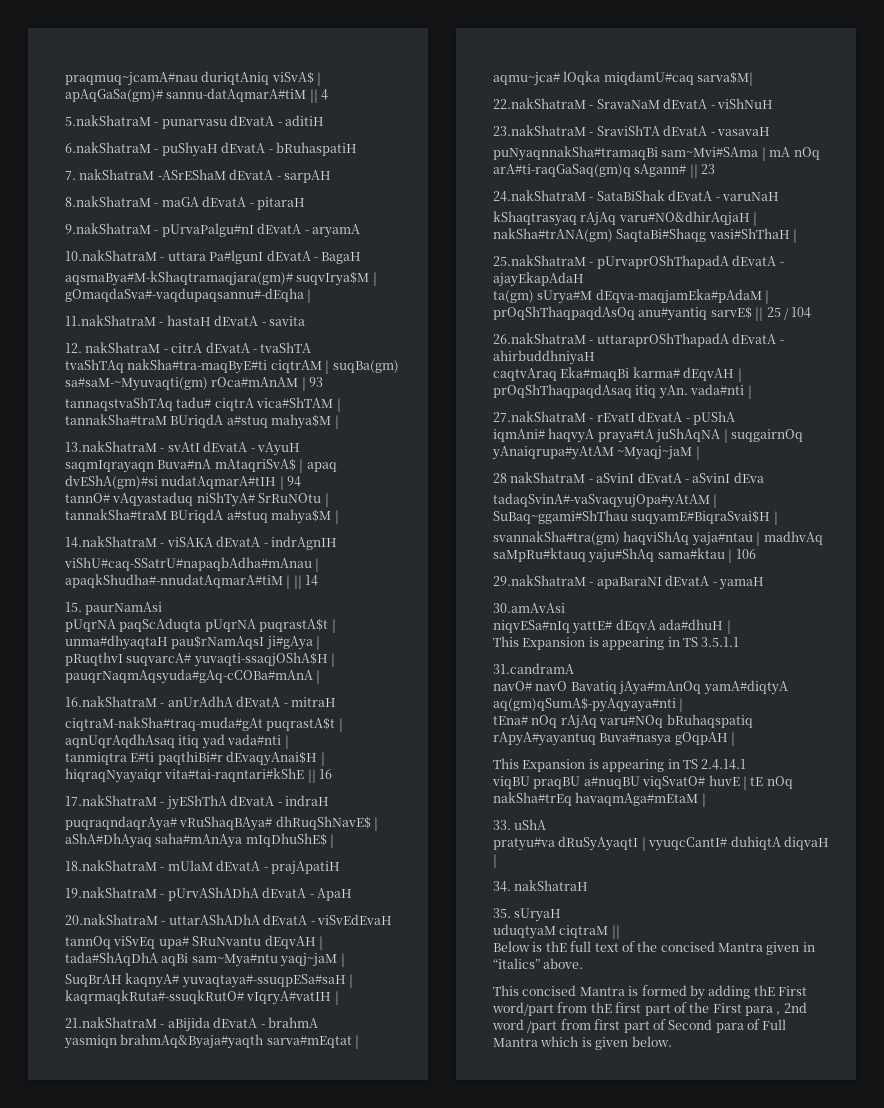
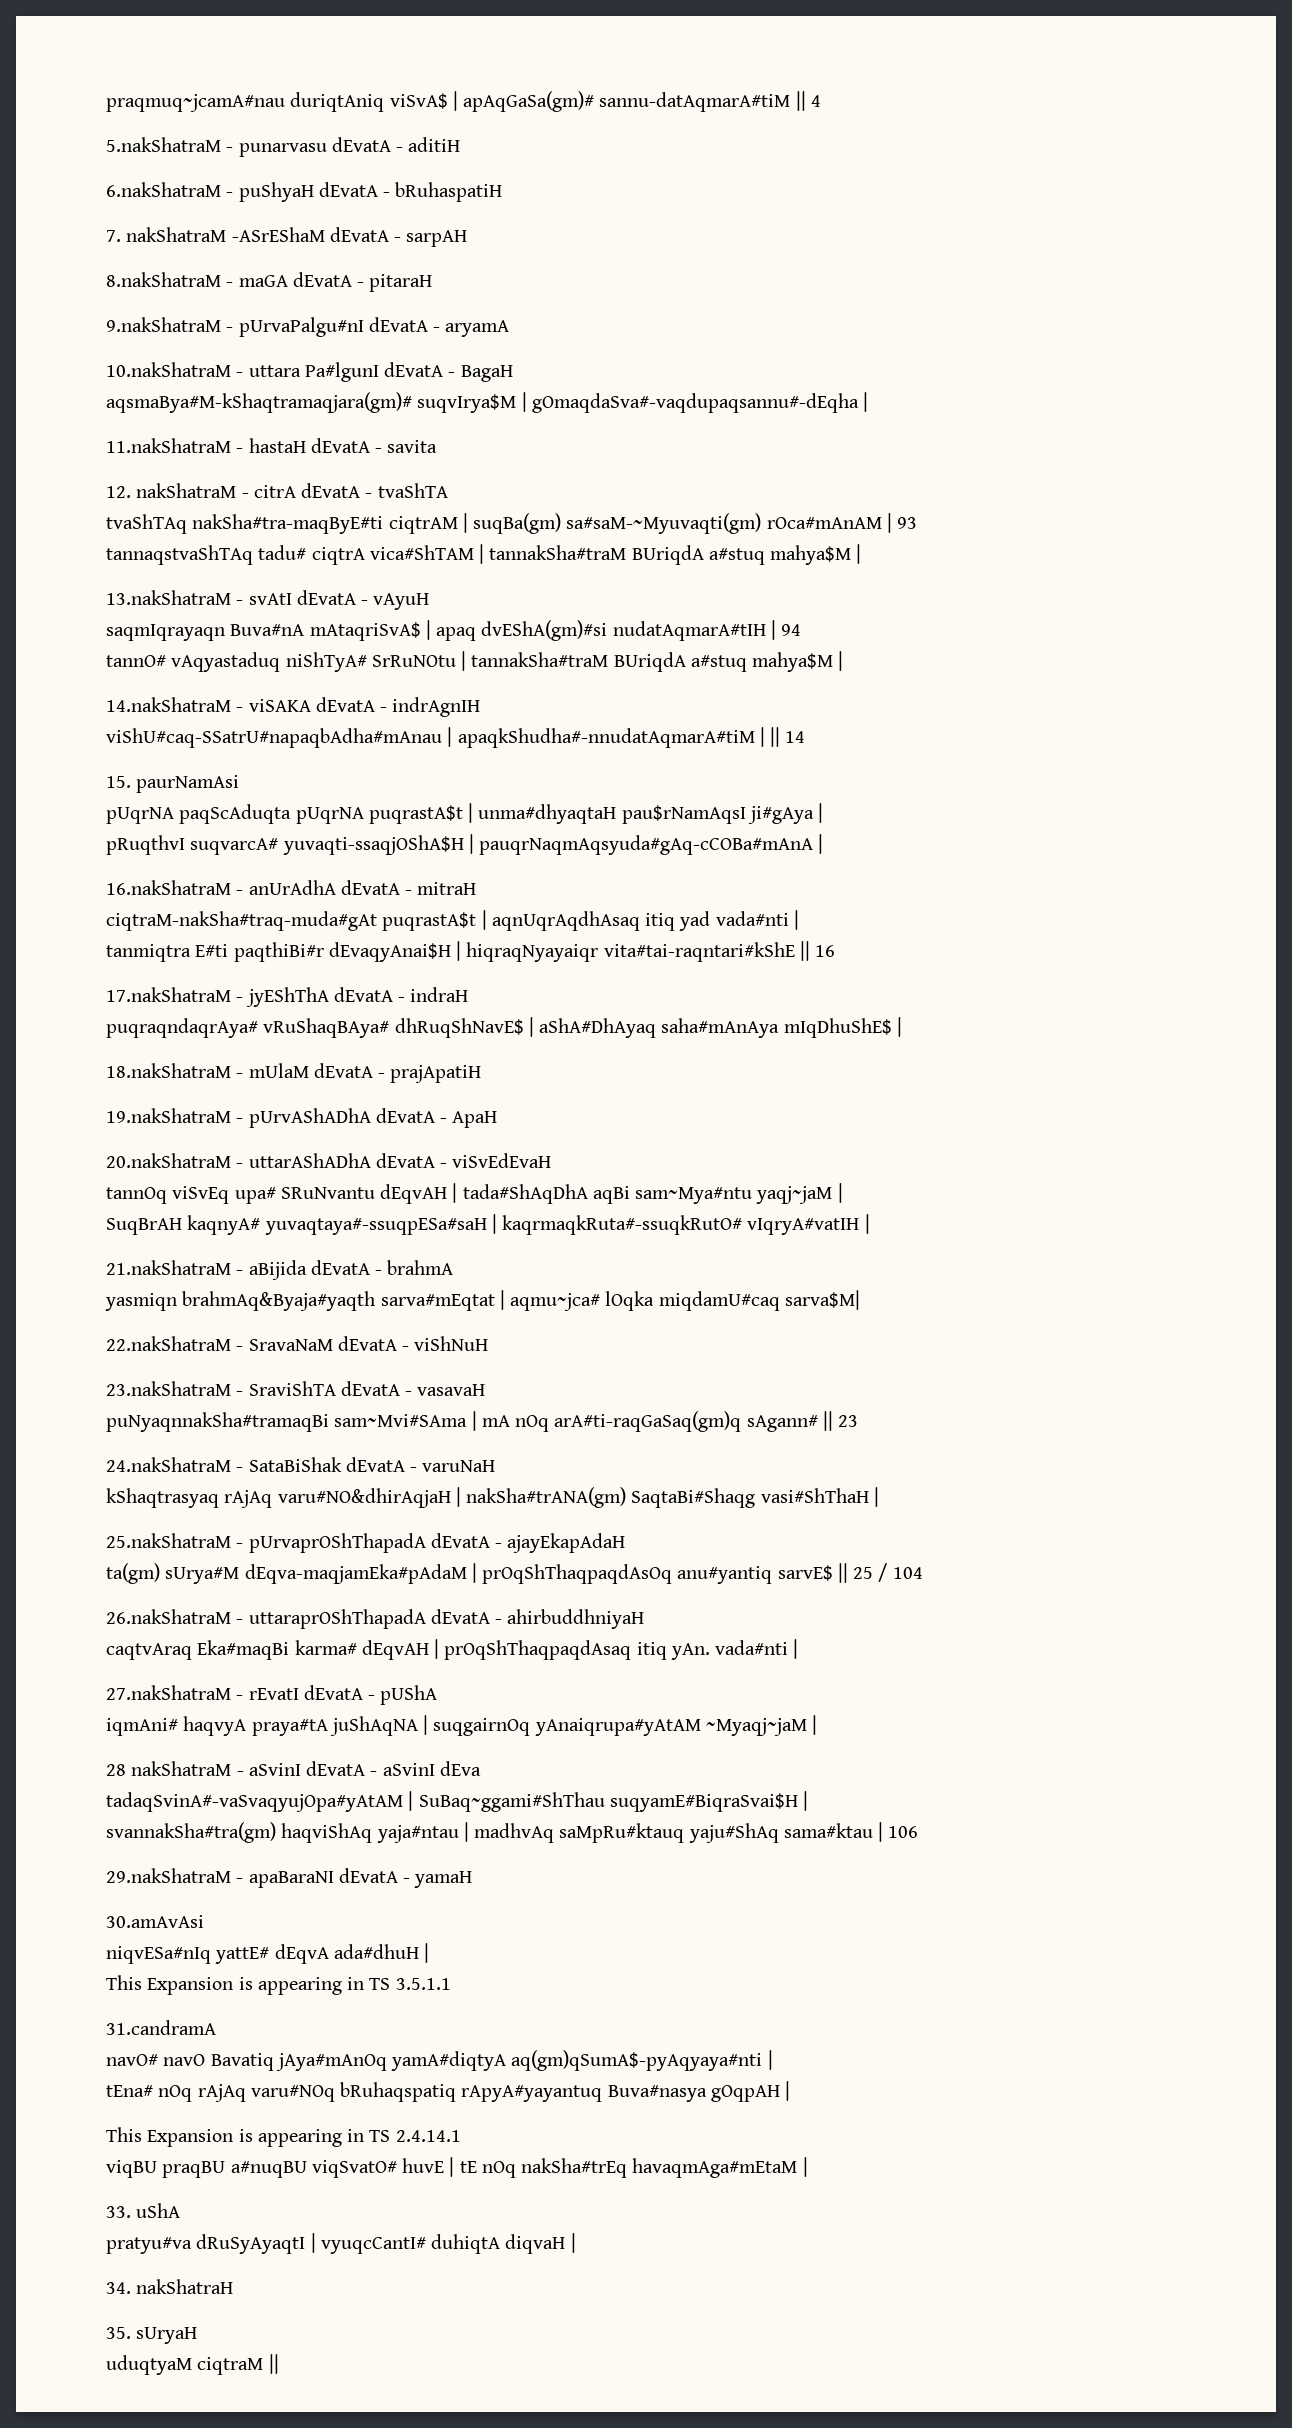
[493,941,815,955] [493,958,584,969] [493,985,807,1000] [492,1002,807,1016] [492,1019,787,1033] [493,1036,672,1050] // Below is thE full text of the concised Mantra given in “italics” above. // This concised Mantra is formed by adding thE First word/part from thE first part of the First para , 2nd word /part from first part of Second para of Full Mantra which is given below. -> (279, 2364) none

